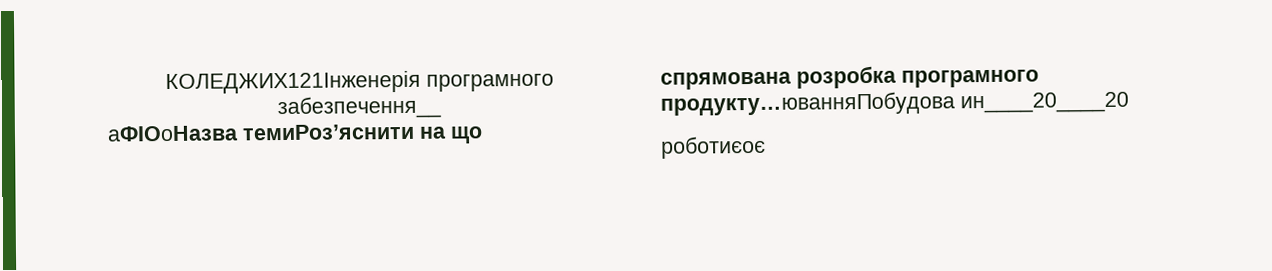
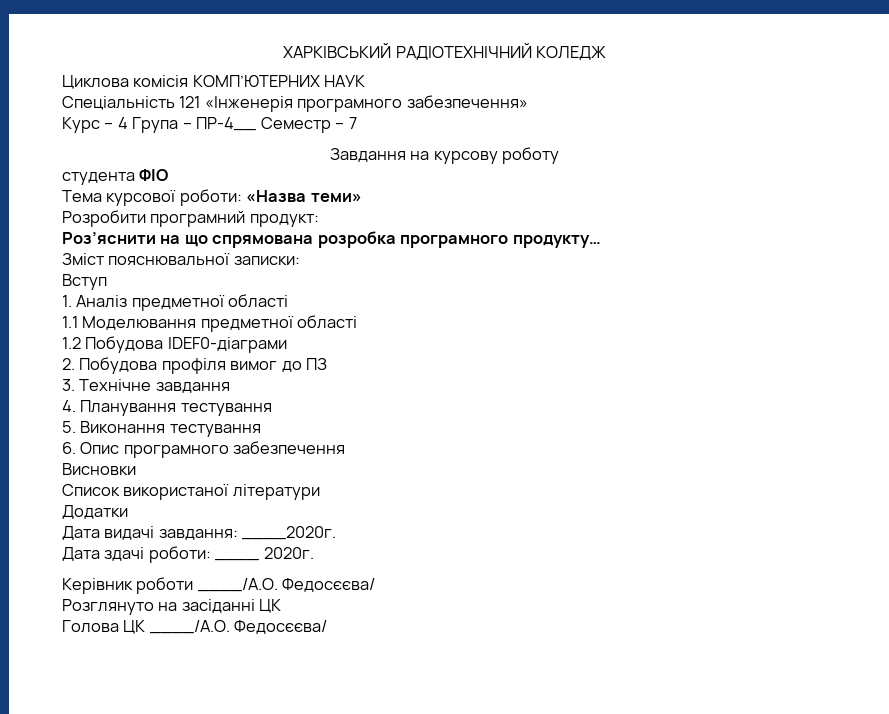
[164,70,554,95] [277,95,442,120] [107,123,415,142] КОЛЕДЖИХ121Інженерія програмного забезпечення__ // аФІОоНазва темиРоз’яснити -> [283,43,606,60] [62,75,366,89] [62,95,528,112] [62,117,357,133] [329,147,560,164] [62,169,169,185] [62,189,362,206] [62,210,319,227] [62,232,156,244] ХАРКІВСЬКИЙ РАДІОТЕХНІЧНИЙ КОЛЕДЖ // Циклова комісія КОМП’ЮТЕРНИХ НАУК // Спеціальність 121 «Інженерія програмного забезпечення» // Курс – 4 Група – ПР-4__ Семестр – 7 // Завдання на курсову роботу // студента ФІО // Тема курсової роботи: «Назва теми» // Розробити програмний продукт: // Роз’яснити
[660,91,1129,116] [661,135,766,159] продукту…юванняПобудова ин____20____20 // роботиєоє -> [512,235,601,248] [62,253,300,266] [62,274,107,290] [62,294,289,311] [62,315,358,332] [62,336,287,353] [62,357,328,374] [62,379,230,393] [62,400,272,416] [62,421,261,437] [62,441,346,458] [62,463,136,475] [62,484,320,500] [62,505,128,519] [62,526,337,540] [62,546,260,563] [263,547,314,559] [62,577,376,594] [62,599,282,615] [62,620,328,634] продукту… // Зміст пояснювальної записки: // Вступ // 1. Аналіз предметної області // 1.1 Моделювання предметної області // 1.2 Побудова IDEF0-діаграми // 2. Побудова профіля вимог до ПЗ // 3. Технічне завдання // 4. Планування тестування // 5. Виконання тестування // 6. Опис програмного забезпечення // Висновки // Список використаної літератури // Додатки // Дата видачі завдання: ____2020г. // Дата здачі роботи: ____ 2020г. // Керівник роботи ____/А.О. Федосєєва/ // Розглянуто на засіданні ЦК // Голова ЦК ____/А.О. Федосєєва/

